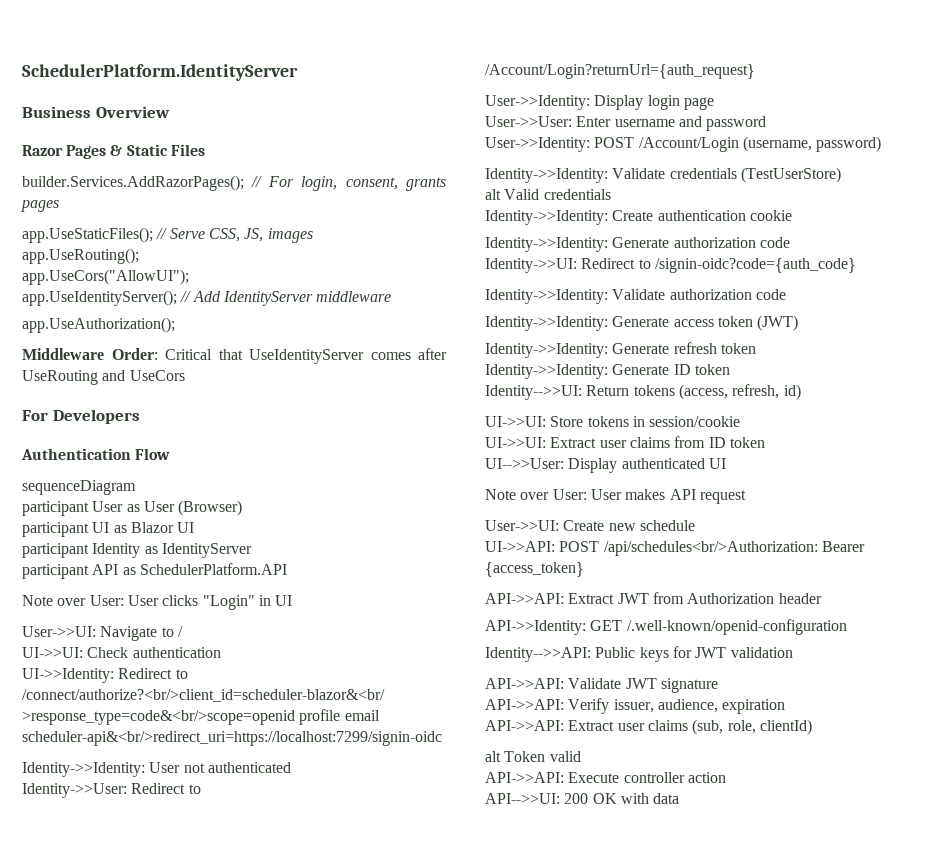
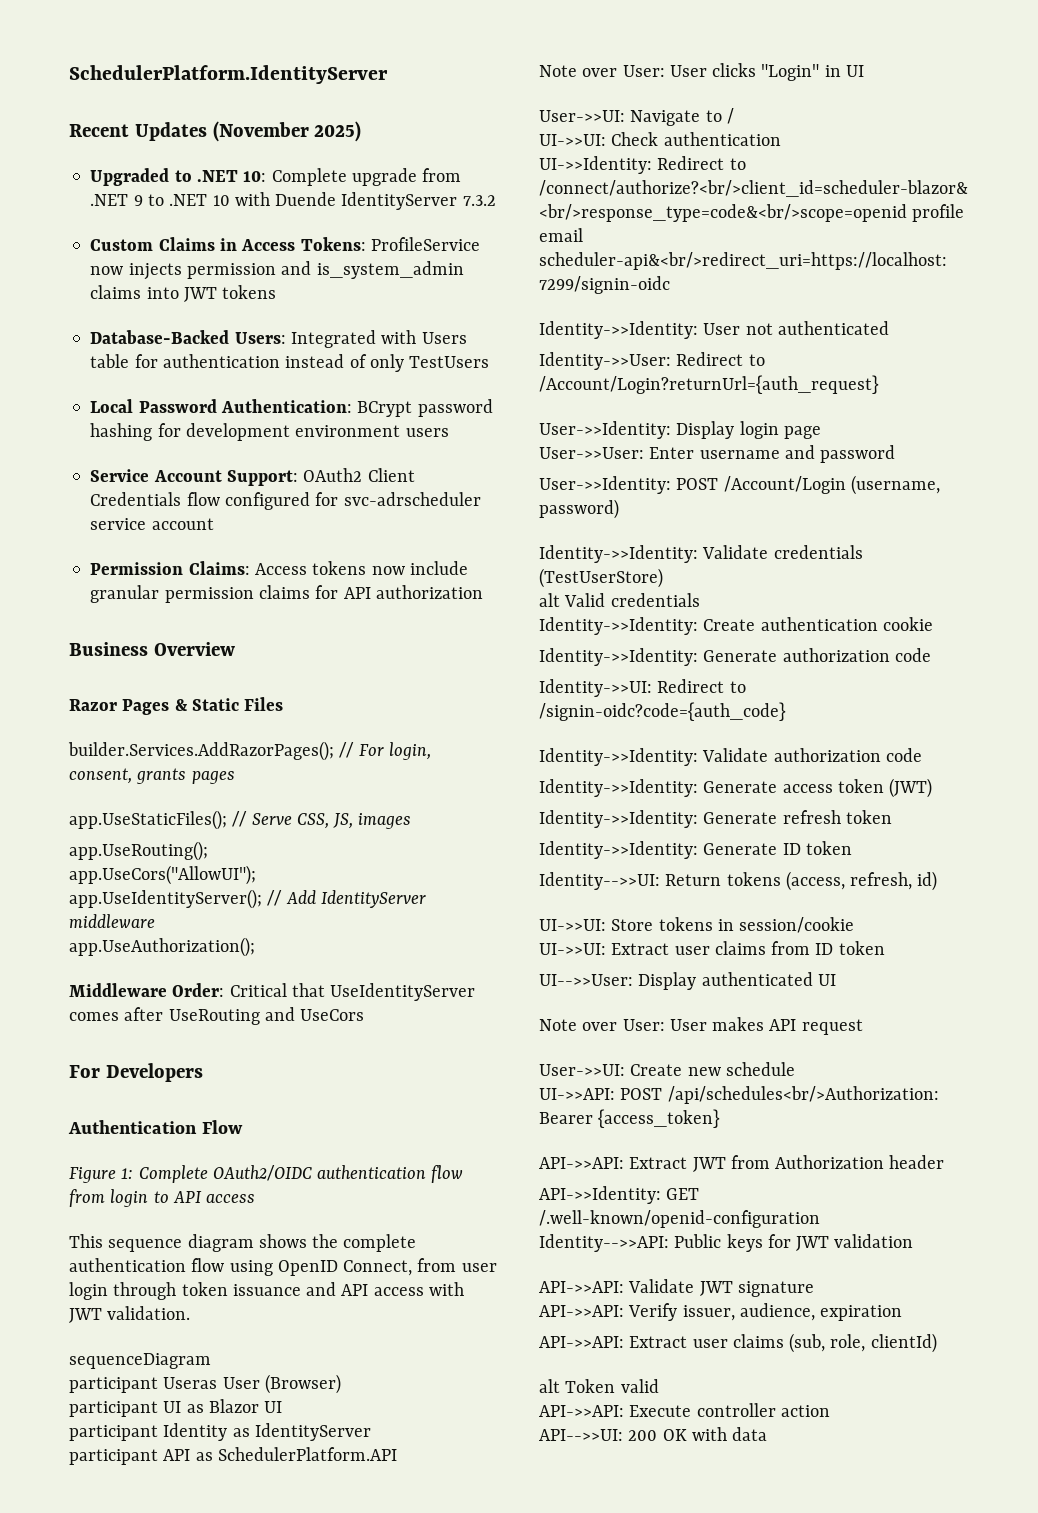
(298, 72) none -> [69,121,362,142] [90,168,462,186] [90,192,496,210] [90,237,480,251] [90,261,464,280] [90,285,277,302] [90,330,467,348] [90,354,490,372] [90,399,493,417] [90,423,449,441] [90,468,415,486] [90,492,481,510] [90,518,214,530] [90,561,468,575] [90,585,483,603] // Recent Updates (November 2025) // Upgraded to .NET 10: Complete upgrade from .NET 9 to .NET 10 with Duende IdentityServer 7.3.2 // Custom Claims in Access Tokens: ProfileService now injects permission and is_system_admin claims into JWT tokens // Database-Backed Users: Integrated with Users table for authentication instead of only TestUsers // Local Password Authentication: BCrypt password hashing for development environment users // Service Account Support: OAuth2 Client Credentials flow configured for svc-adrscheduler service account // Permission Claims: Access tokens now include granular permission claims for API authorization
(171, 454) none -> [69,1165,464,1183] [69,1189,256,1207] [69,1234,417,1252] [69,1258,497,1276] [69,1282,464,1300] [69,1306,191,1323] // Figure 1: Complete OAuth2/OIDC authentication flow from login to API access // This sequence diagram shows the complete authentication flow using OpenID Connect, from user login through token issuance and API access with JWT validation.
[92,501,140,512] User as -> [163,1377,218,1389] Useras

